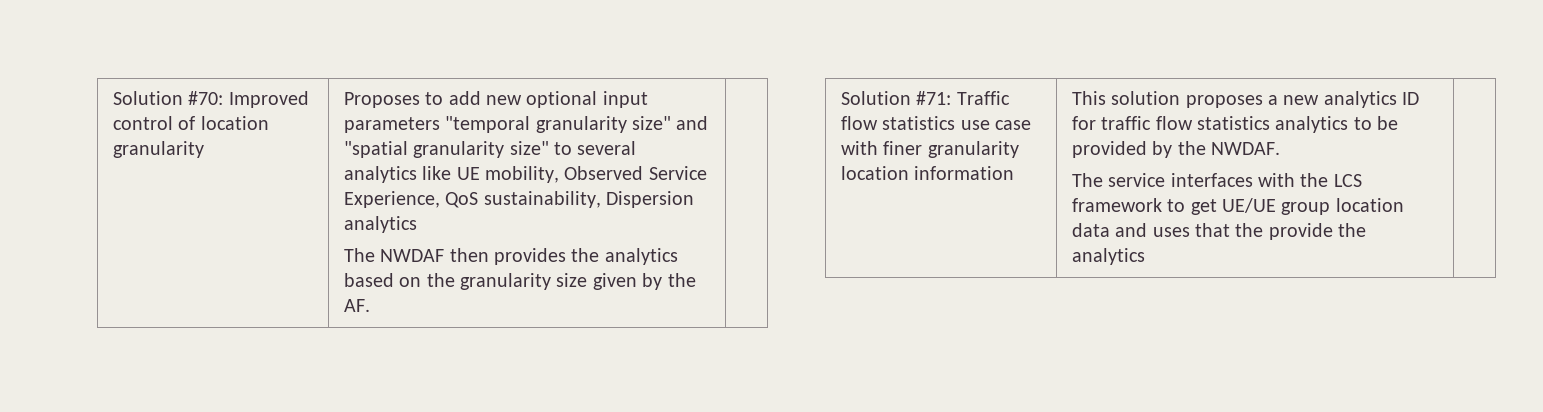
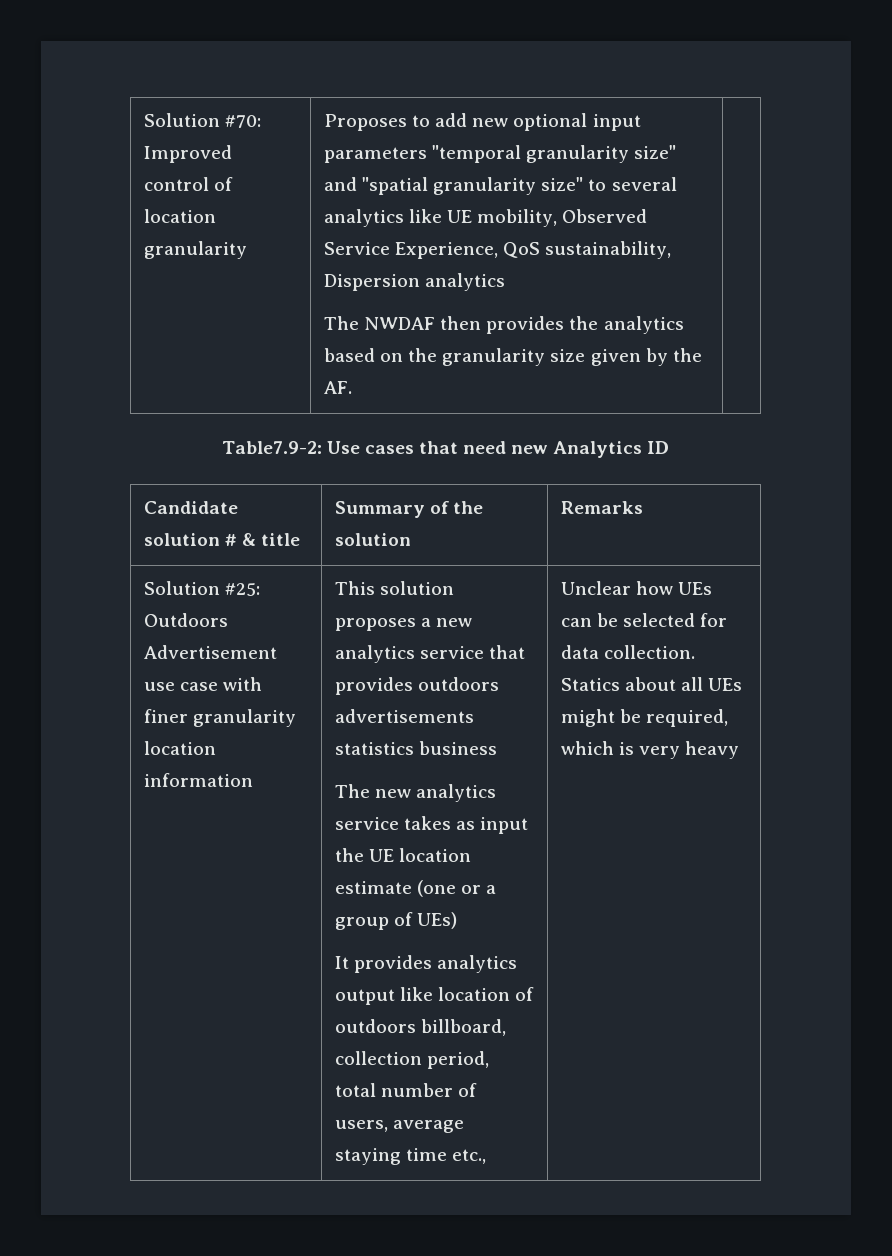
[840,91,1010,105] [840,116,956,130] // Solution #71: Traffic flow statistics -> [221,441,670,458] [143,501,238,514] [143,533,301,546] [334,501,484,518] [334,533,411,546] [560,501,643,514] [143,581,261,596] [143,613,228,627] [143,645,277,659] // Table7.9-2: Use cases that need new Analytics ID // Candidate solution # & title | Summary of the solution | Remarks // Solution #25: Outdoors Advertisement
[1402,92,1420,105] [1071,116,1399,133] [1071,141,1281,158] [1071,173,1362,187] [1071,198,1404,215] [1071,223,1367,240] [1071,248,1145,265] ID for traffic flow statistics analytics to be provided by the NWDAF. // The service interfaces with the LCS framework to get UE/UE group location data and uses that the provide the analytics | -> [420,645,526,659] [334,677,500,695] [334,709,474,723] [334,741,498,755] [334,784,497,802] [334,816,529,834] [334,848,472,862] [334,880,497,897] [334,912,458,930] [334,955,518,973] [334,987,535,1005] [334,1019,507,1036] [334,1051,490,1069] [334,1083,478,1097] [334,1120,465,1133] [334,1148,487,1165] [560,581,713,595] [560,613,728,627] [560,645,696,659] [560,677,743,691] [560,709,729,727] [560,741,740,759] service that provides outdoors advertisements statistics business // The new analytics service takes as input the UE location estimate (one or a group of UEs) // It provides analytics output like location of outdoors billboard, collection period, total number of users, average staying time etc., | Unclear how UEs can be selected for data collection. Statics about all UEs might be required, which is very heavy

